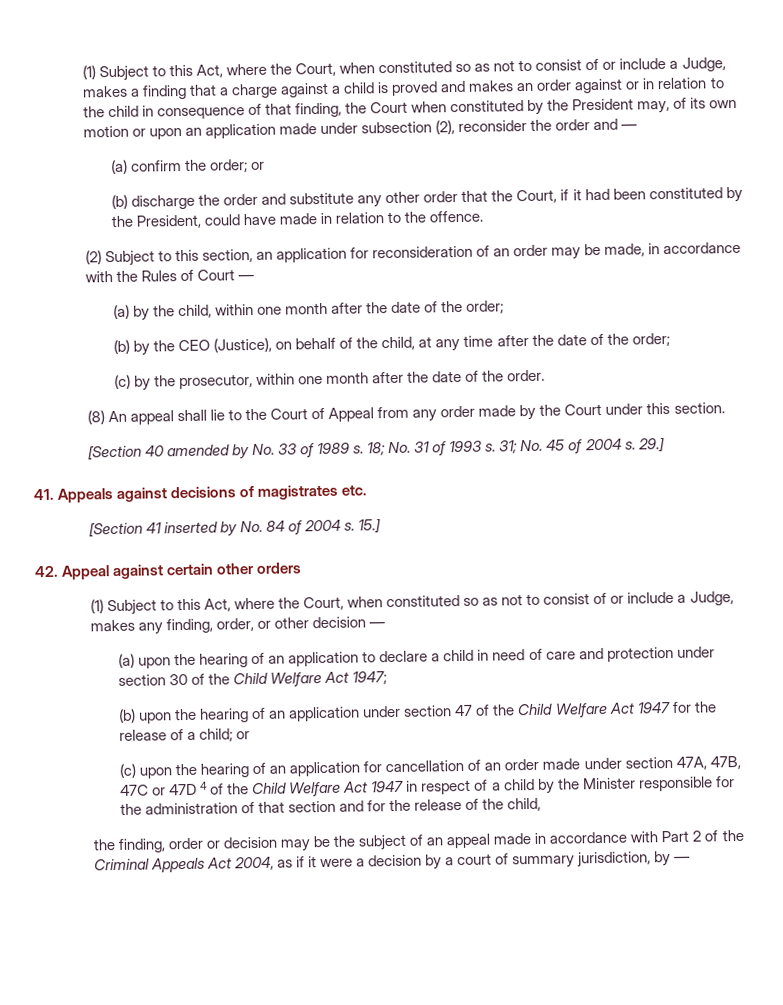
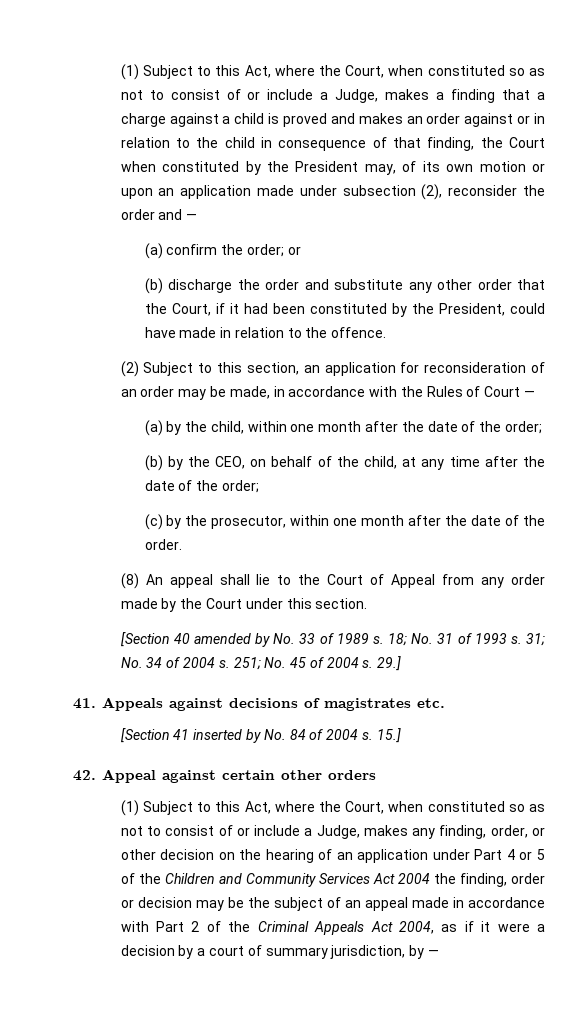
[178,337,273,353] CEO (Justice), -> [215,456,246,469] CEO,
(544, 445) none -> [146,657,287,670] 34 of 2004 s. 251; No.
[368,622,385,628] [117,646,715,669] [117,671,388,687] [117,708,172,724] — // (a) upon the hearing of an application to declare a child in need of care and protection under section 30 of the Child Welfare Act 1947; // (b) upon -> [218,852,235,860] on
[403,701,717,718] [118,728,251,742] [118,755,741,779] [119,776,735,797] [119,797,542,815] section 47 of the Child Welfare Act 1947 for the release of a child; or // (c) upon the hearing of an application for cancellation of an order made under section 47A, 47B, 47C or 47D 4 of the Child Welfare Act 1947 in respect of a child by the Minister responsible for the administration of that section and for the release of the child, // -> [474,849,545,860] [120,873,430,887] Part 4 or 5 of the Children and Community Services Act 2004

